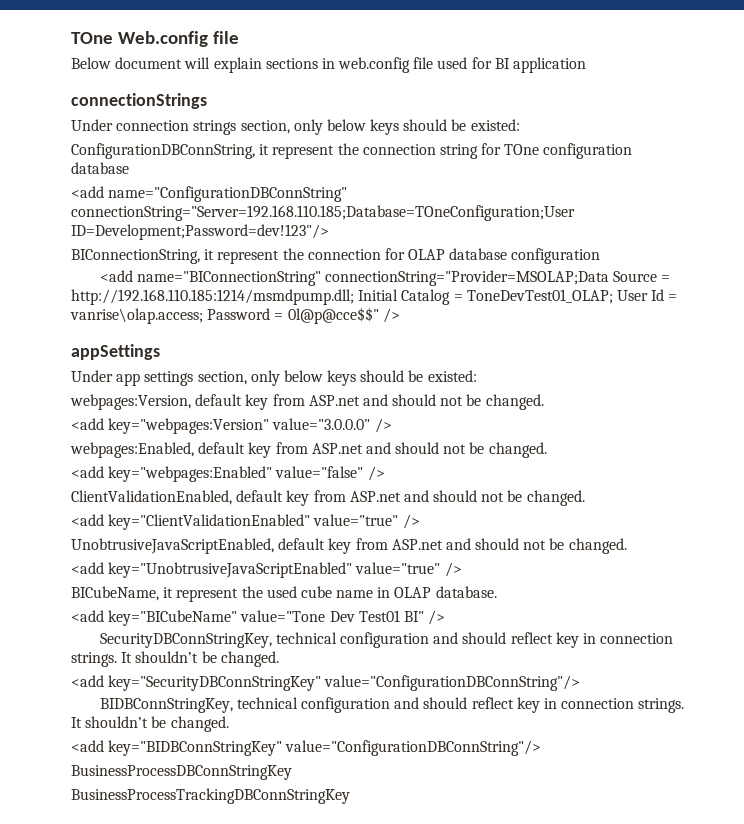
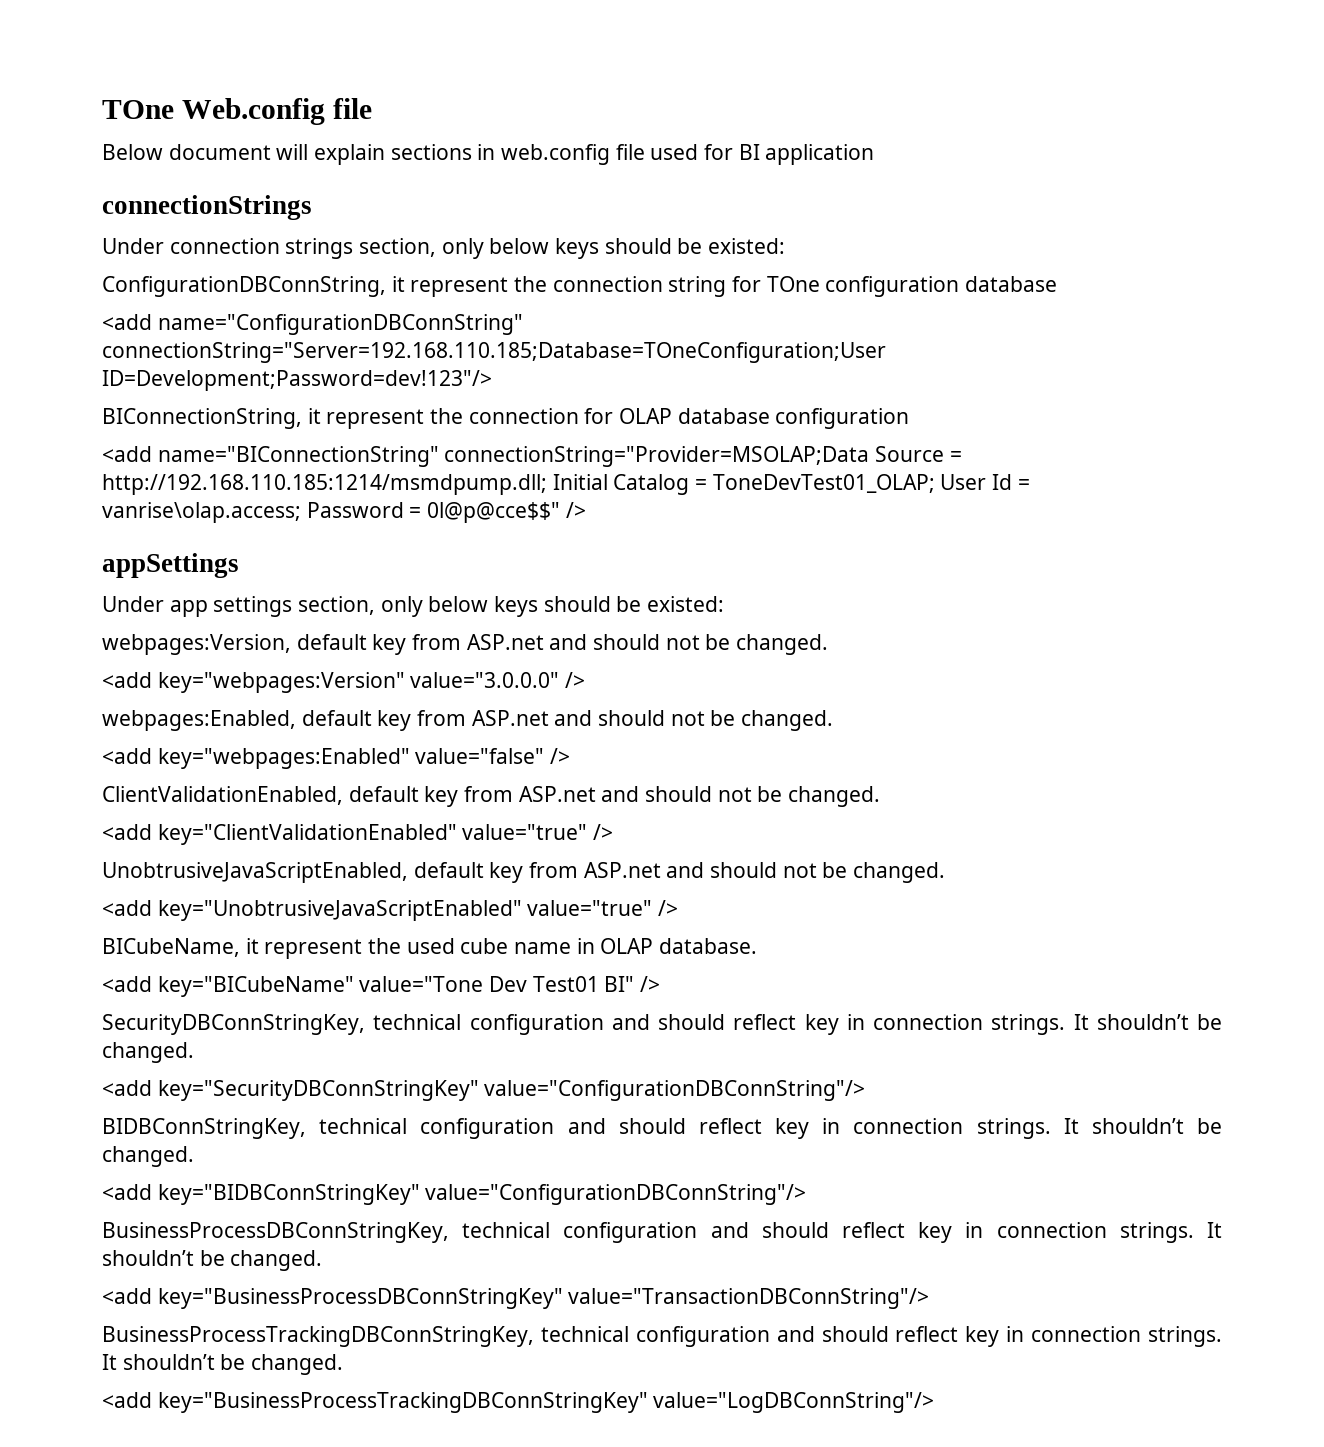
[71,765,292,780] [71,788,350,804] BusinessProcessDBConnStringKey // BusinessProcessTrackingDBConnStringKey -> [102,1222,1223,1243] [102,1250,323,1271] [102,1288,930,1309] [102,1326,1223,1347] [102,1354,344,1375] [102,1392,935,1413] BusinessProcessDBConnStringKey, technical configuration and should reflect key in connection strings. It shouldn’t be changed. // <add key="BusinessProcessDBConnStringKey" value="TransactionDBConnString"/> // BusinessProcessTrackingDBConnStringKey, technical configuration and should reflect key in connection strings. It shouldn’t be changed. // <add key="BusinessProcessTrackingDBConnStringKey" value="LogDBConnString"/>

